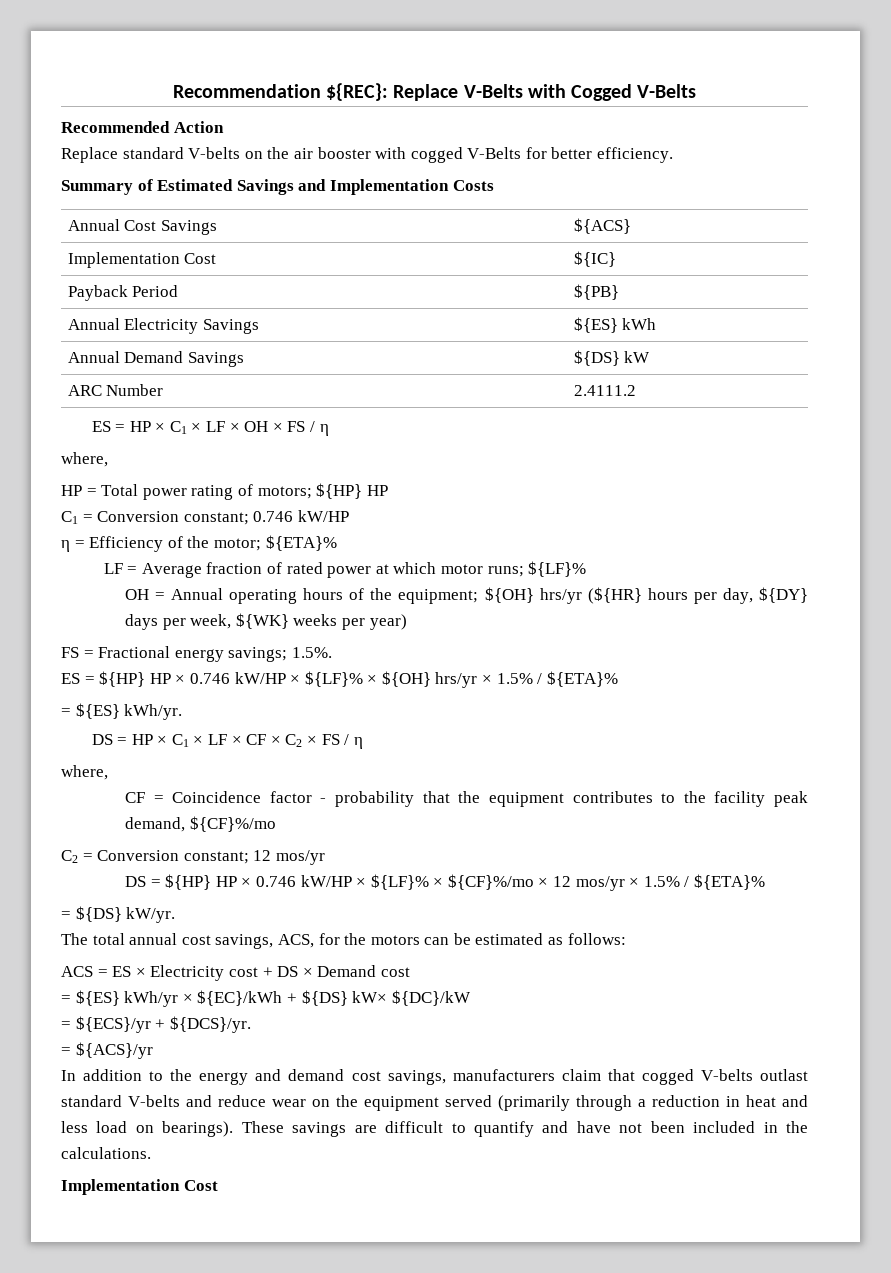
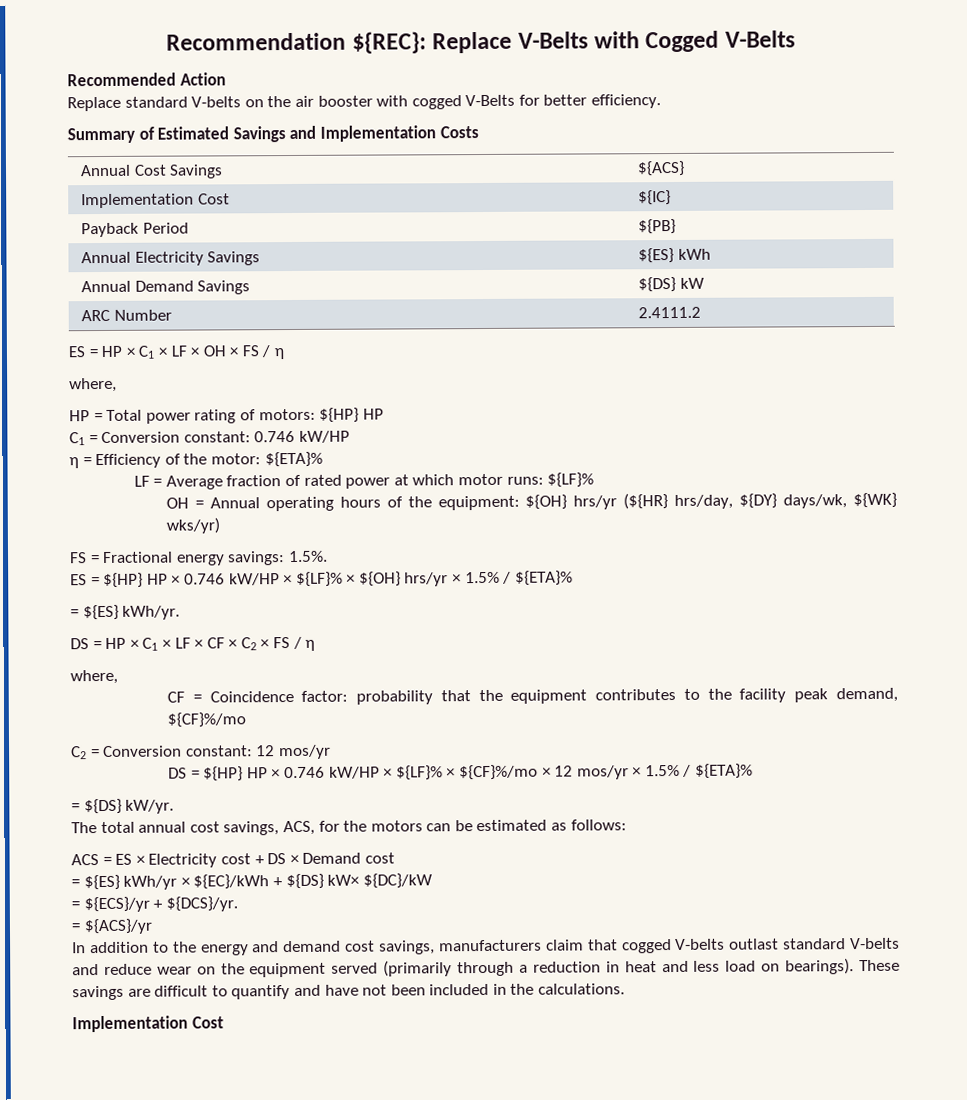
[257,486,312,499] motors; -> [258,408,316,421] motors:
[183,512,249,525] constant; -> [183,431,251,443] constant:
[213,538,261,551] motor; -> [210,453,261,465] motor:
[487,566,524,577] runs; -> [506,476,544,485] runs:
[398,589,479,604] equipment; -> [437,495,520,511] equipment:
[647,587,809,604] [124,613,407,630] hours per day, ${DY} days per week, ${WK} weeks per year) -> [674,492,897,509] [166,517,221,534] hrs/day, ${DY} days/wk, ${WK} wks/yr)
[228,647,288,662] savings; -> [228,551,286,566] savings:
[269,791,327,803] factor - -> [301,690,349,702] factor:
[183,851,249,864] constant; -> [185,745,253,757] constant:

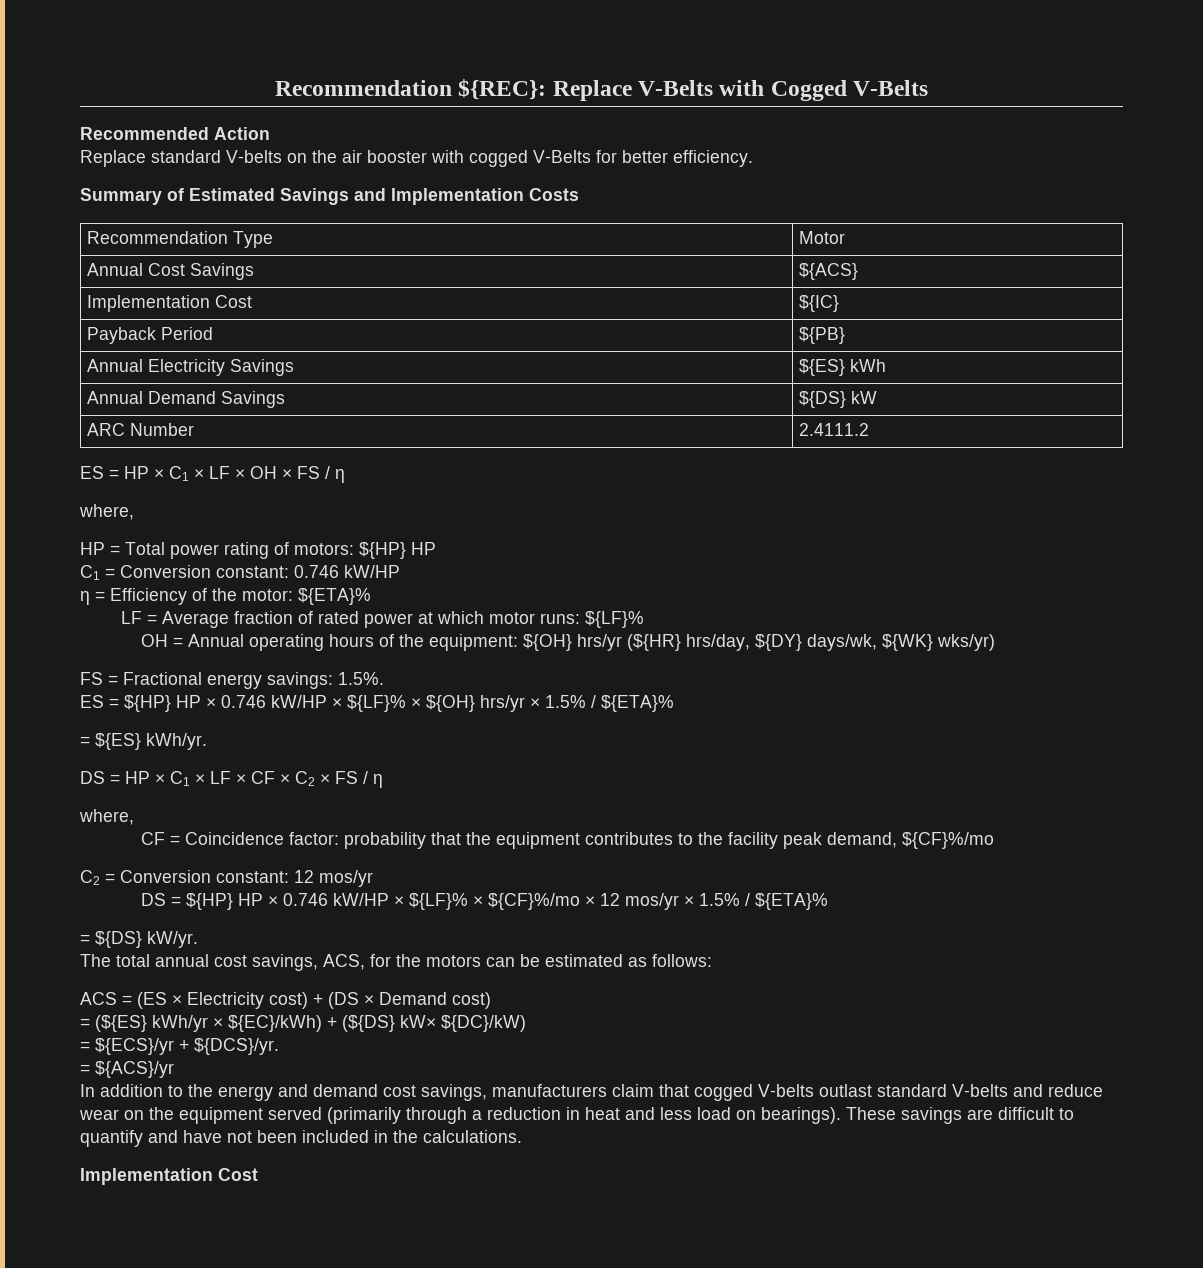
(479, 132) none -> [87,231,274,248] [799,231,846,244] // Recommendation Type | Motor
[115,853,133,865] ES -> [137,992,167,1009] (ES
[220,853,287,865] cost + DS -> [269,992,359,1009] cost) + (DS
[364,852,395,864] [71,874,120,891] cost // = ${ES} -> [452,992,491,1009] [80,1015,147,1032] cost) // = (${ES}
[193,873,433,890] ${EC}/kWh + ${DS} kW× ${DC}/kW -> [228,1015,526,1032] ${EC}/kWh) + (${DS} kW× ${DC}/kW)

